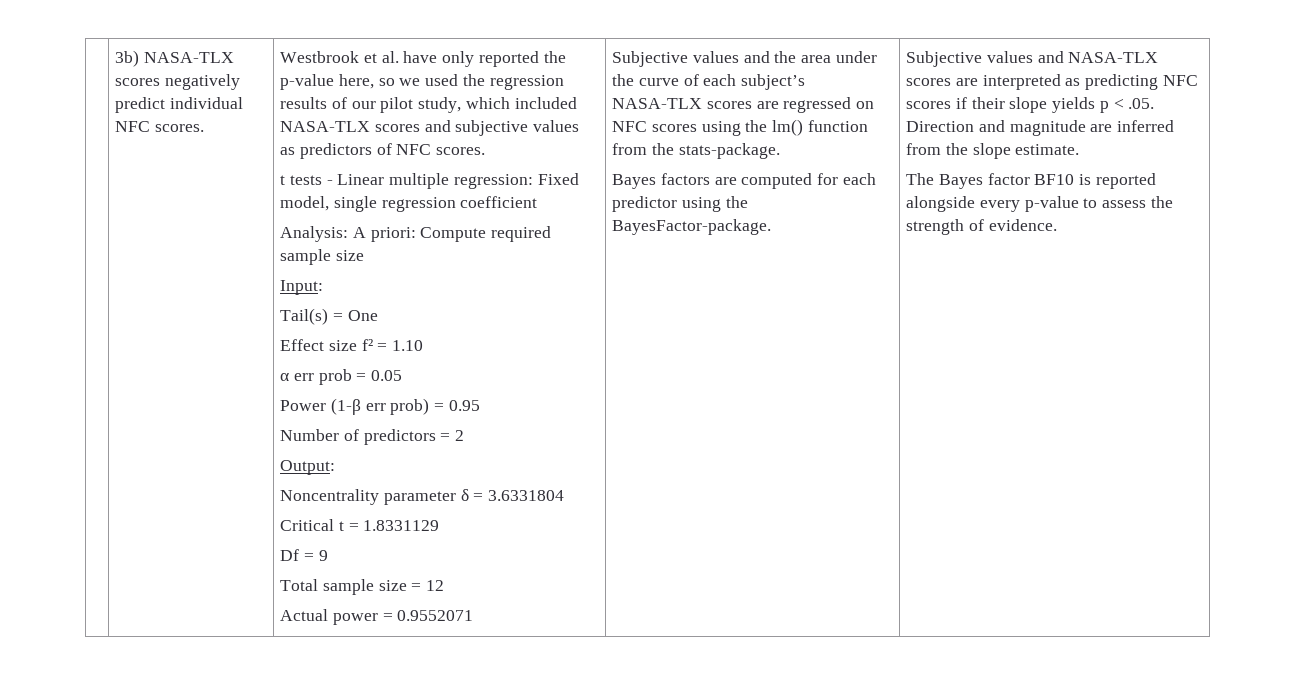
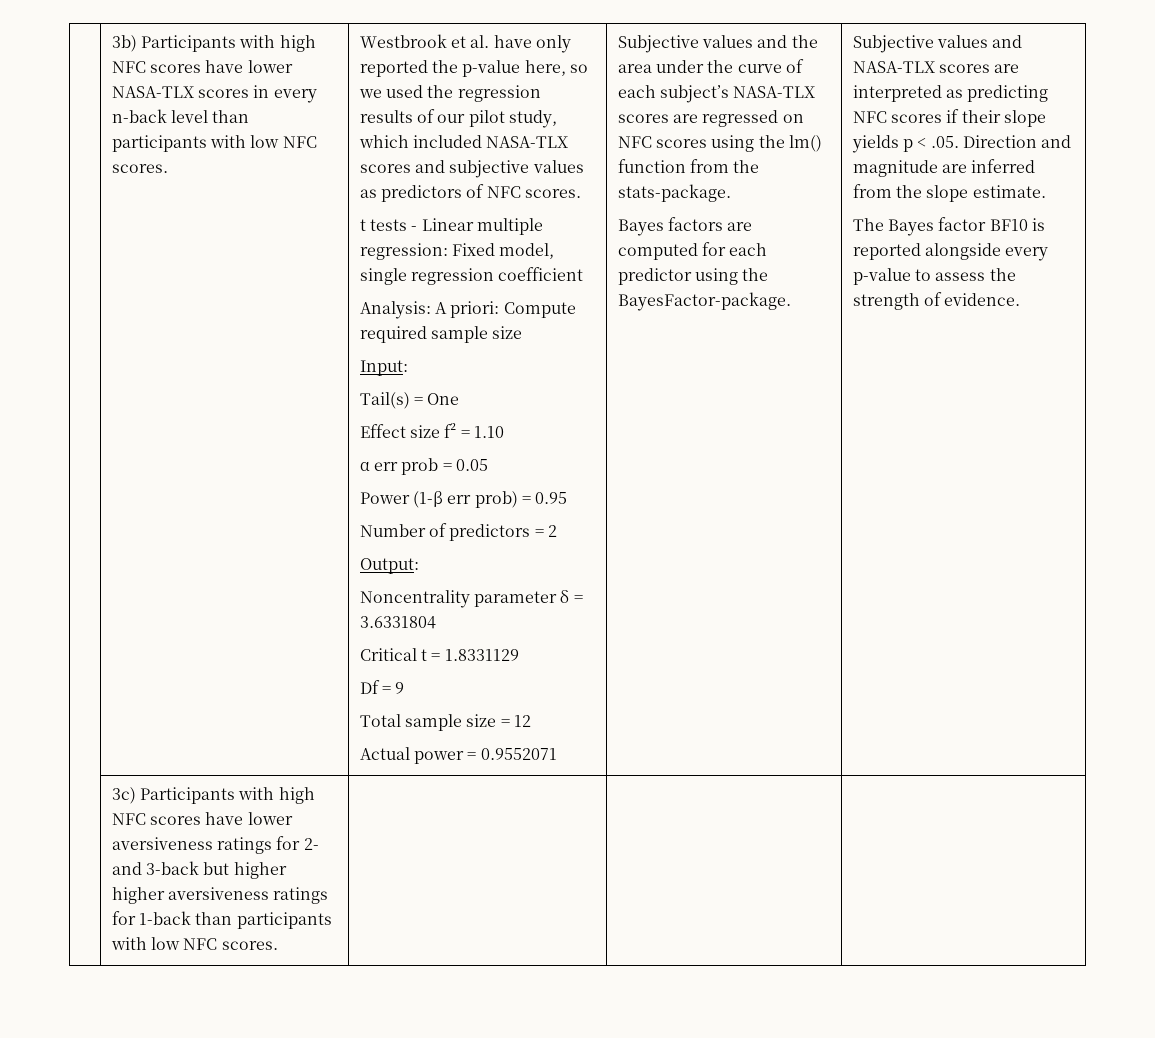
[143,52,234,63] [115,74,240,90] [115,97,243,113] NASA-TLX scores negatively predict individual -> [141,35,316,52] [111,60,293,73] [111,85,317,103] [111,109,250,123] [111,135,280,152] Participants with high NFC scores have lower NASA-TLX scores in every n-back level than participants with low
(1057, 225) none -> [111,787,315,804] [111,812,293,825] [111,836,319,854] [111,861,287,879] [111,887,329,904] [111,911,332,929] [110,937,278,950] // | 3c) Participants with high NFC scores have lower aversiveness ratings for 2- and 3-back but higher higher aversiveness ratings for 1-back than participants with low NFC scores. | | |

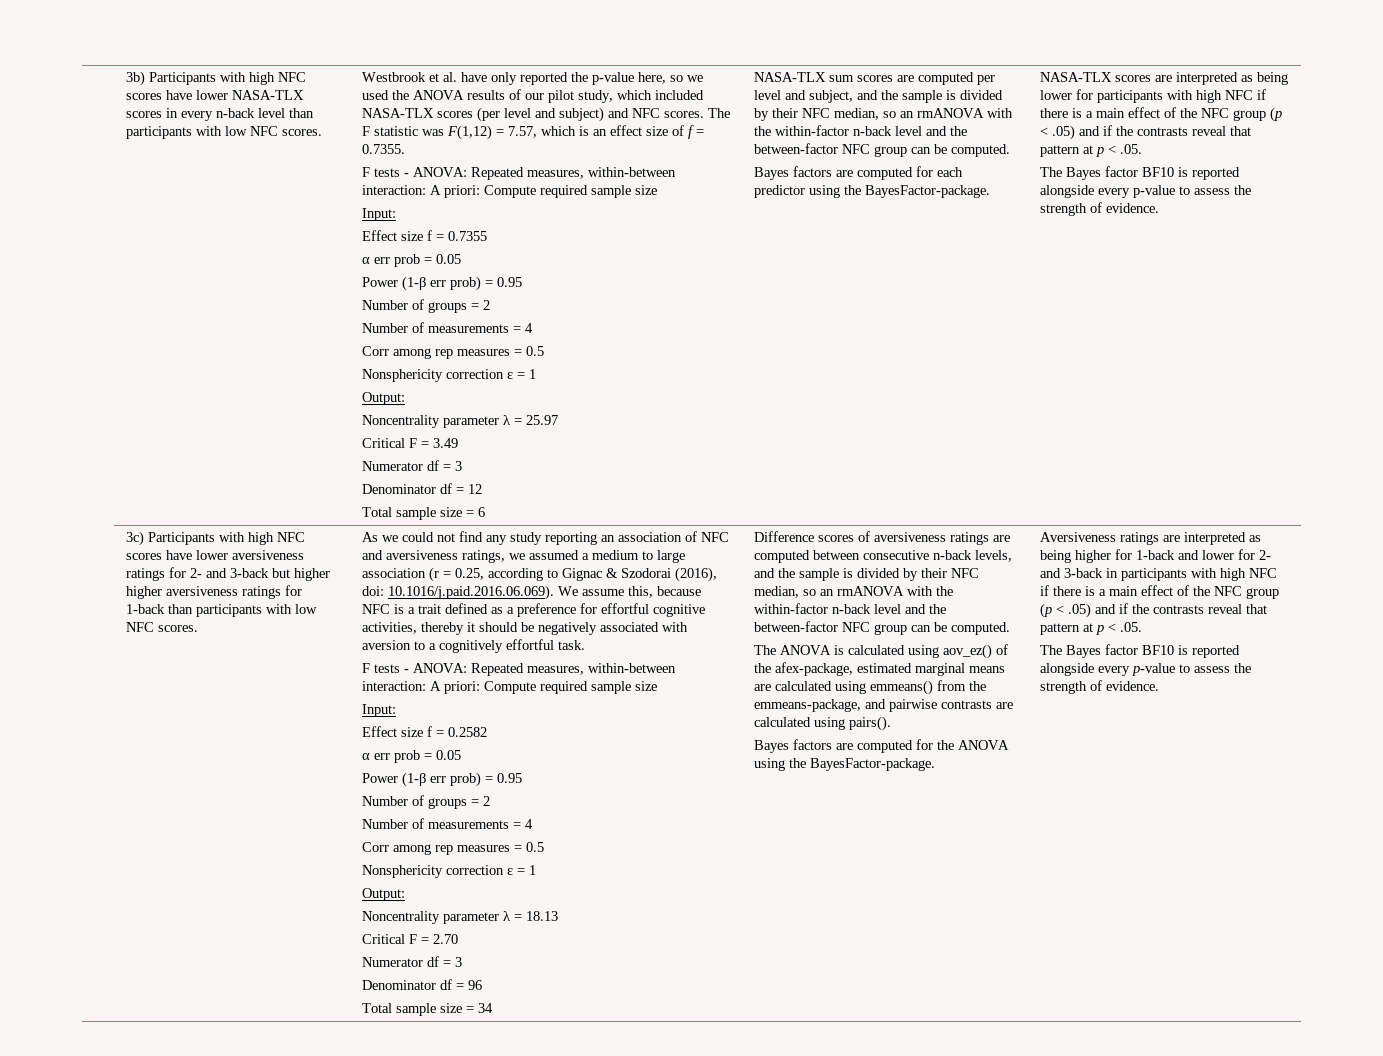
[457,85,541,102] regression -> [413,90,465,100] ANOVA
[415,160,584,178] [359,184,582,202] [359,218,544,235] [359,243,555,260] [359,267,584,285] [359,301,576,319] [359,326,523,343] [359,360,408,376] [359,392,460,409] [359,423,505,438] and subjective values as predictors of NFC scores. // t tests - Linear multiple regression: Fixed model, single regression coefficient // Analysis: A priori: Compute required sample size // Input: // Tail(s) = One // Effect size f² = 1.10 -> [477,107,731,122] [362,125,705,140] [362,144,406,154] [362,167,677,180] [362,185,658,198] [362,208,397,221] [362,230,488,241] (per level and subject) and NFC scores. The F statistic was F(1,12) = 7.57, which is an effect size of f = 0.7355. // F tests - ANOVA: Repeated measures, within-between interaction: A priori: Compute required sample size // Input: // Effect size f = 0.7355
[449,524,558,541] [359,558,419,574] [359,590,583,608] [359,616,436,629] [359,648,519,661] [359,680,405,694] [359,714,532,731] [359,747,557,764] [617,35,818,53] [617,59,805,73] [617,85,816,103] [617,110,804,127] [617,135,823,152] [617,159,760,173] [617,184,731,202] predictors = 2 // Output: // Noncentrality parameter δ = 3.6331804 // Critical t = 1.8331129 // Df = 9 // Total sample size = 12 // Actual power = 0.9552071 | Subjective values and the area under the curve of each subject’s NASA-TLX scores are regressed on NFC scores using the lm() function from the stats-package. -> [428,300,491,313] [362,322,534,333] [362,346,545,359] [362,369,537,382] [362,392,406,405] [362,415,559,428] [362,438,459,448] [362,460,463,471] [362,483,483,494] [362,507,486,520] [754,72,996,85] [754,90,1004,103] [754,108,1014,121] [754,125,968,136] [754,143,1011,157] groups = 2 // Number of measurements = 4 // Corr among rep measures = 0.5 // Nonsphericity correction ε = 1 // Output: // Noncentrality parameter λ = 25.97 // Critical F = 3.49 // Numerator df = 3 // Denominator df = 12 // Total sample size = 6 | NASA-TLX sum scores are computed per level and subject, and the sample is divided by their NFC median, so an rmANOVA with the within-factor n-back level and the between-factor NFC group can be computed.
[852,35,1023,53] Subjective values and -> (991, 191) none
[967,85,1049,102] [852,109,1047,127] [851,135,1072,153] [852,159,1036,177] [852,184,1046,202] predicting NFC scores if their slope yields p < .05. Direction and magnitude are inferred from the slope estimate. -> [1257,72,1289,85] [1040,89,1267,103] [1040,107,1283,122] [1040,125,1252,140] [1040,144,1143,157] being lower for participants with high NFC if there is a main effect of the NFC group (p < .05) and if the contrasts reveal that pattern at p < .05.
(278, 945) | | -> [362,531,730,545] [362,550,686,563] [362,567,718,582] [362,585,702,600] [362,603,706,617] [362,622,689,635] [362,639,586,653] [362,663,677,676] [362,681,658,694] [362,704,397,717] [362,726,488,737] [362,750,462,763] [362,772,523,787] [362,795,491,809] [362,818,534,829] [362,842,545,855] [362,865,537,878] [362,888,406,901] [362,911,559,924] [362,934,459,944] [362,956,463,967] [362,979,483,990] [362,1003,494,1016] [754,531,1011,545] [754,550,1013,563] [754,568,980,581] [754,586,954,598] [754,603,947,614] [754,621,1011,635] [754,644,1009,659] [754,662,1006,676] [754,680,987,695] [754,699,1014,712] [754,716,892,731] [754,739,1010,753] [754,758,936,771] [1040,532,1262,545] [1040,549,1272,563] [1040,568,1278,581] [1040,585,1280,599] [1040,603,1268,618] [1040,622,1143,635] [1040,644,1241,658] [1040,663,1252,676] [1040,680,1160,694] As we could not find any study reporting an association of NFC and aversiveness ratings, we assumed a medium to large association (r = 0.25, according to Gignac & Szodorai (2016), doi: 10.1016/j.paid.2016.06.069). We assume this, because NFC is a trait defined as a preference for effortful cognitive activities, thereby it should be negatively associated with aversion to a cognitively effortful task. // F tests - ANOVA: Repeated measures, within-between interaction: A priori: Compute required sample size // Input: // Effect size f = 0.2582 // α err prob = 0.05 // Power (1-β err prob) = 0.95 // Number of groups = 2 // Number of measurements = 4 // Corr among rep measures = 0.5 // Nonsphericity correction ε = 1 // Output: // Noncentrality parameter λ = 18.13 // Critical F = 2.70 // Numerator df = 3 // Denominator df = 96 // Total sample size = 34 | Difference scores of aversiveness ratings are computed between consecutive n-back levels, and the sample is divided by their NFC median, so an rmANOVA with the within-factor n-back level and the between-factor NFC group can be computed. // The ANOVA is calculated using aov_ez() of the afex-package, estimated marginal means are calculated using emmeans() from the emmeans-package, and pairwise contrasts are calculated using pairs(). // Bayes factors are computed for the ANOVA using the BayesFactor-package. | Aversiveness ratings are interpreted as being higher for 1-back and lower for 2- and 3-back in participants with high NFC if there is a main effect of the NFC group (p < .05) and if the contrasts reveal that pattern at p < .05. // The Bayes factor BF10 is reported alongside every p-value to assess the strength of evidence.

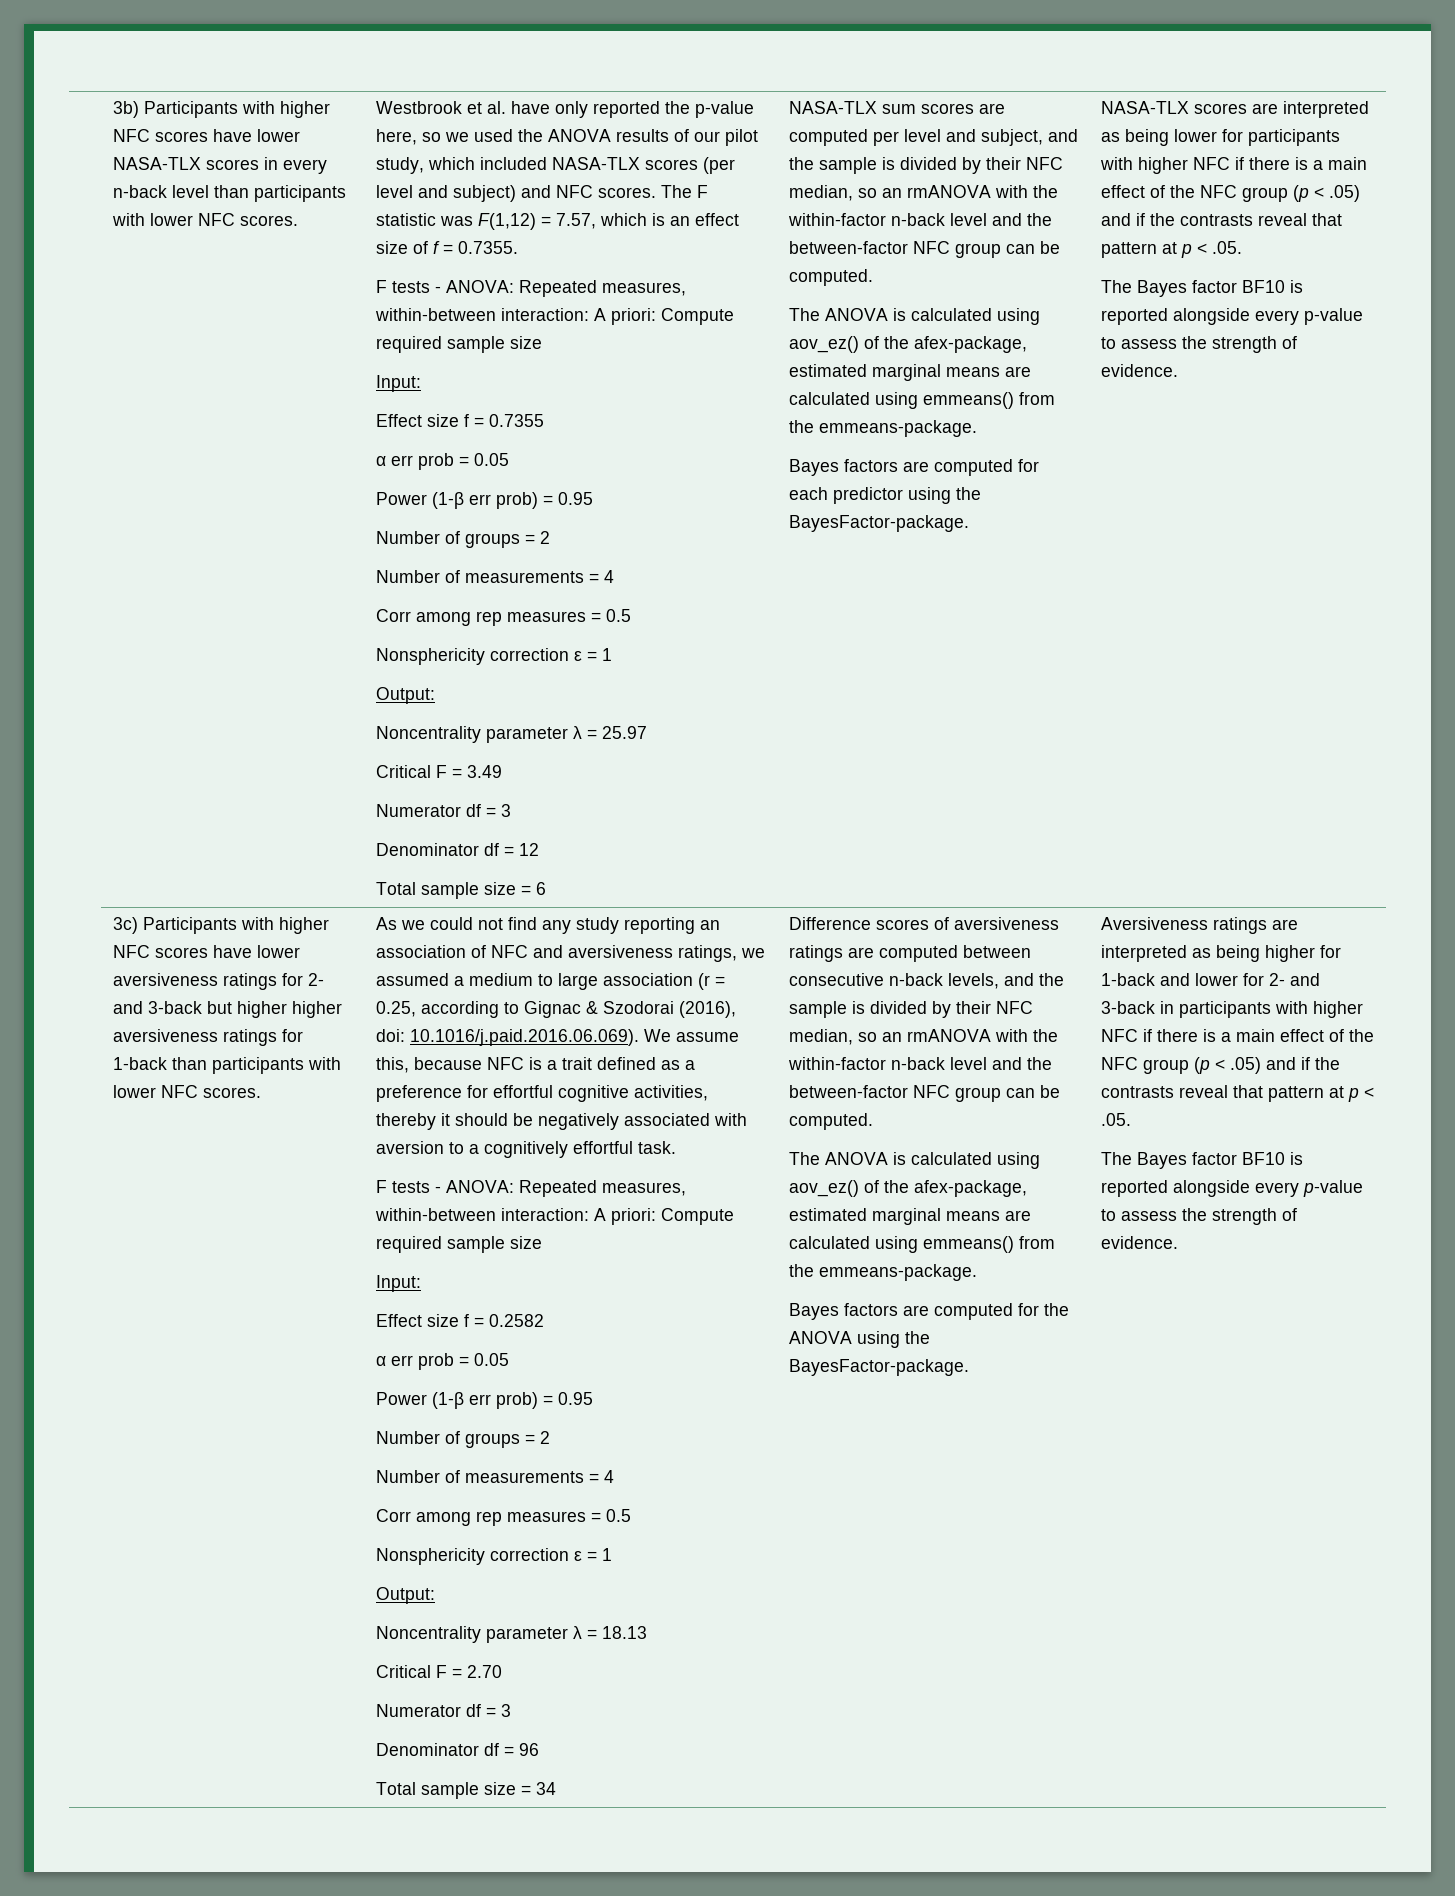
[249,72,276,85] high -> [279,101,330,118] higher
[225,126,248,136] low -> [149,213,193,226] lower
(1011, 150) none -> [788,308,1040,325] [788,336,1027,353] [788,364,1031,381] [788,392,1055,409] [788,420,977,437] // The ANOVA is calculated using aov_ez() of the afex-package, estimated marginal means are calculated using emmeans() from the emmeans-package.
[1196,90,1223,103] high -> [1137,157,1188,174] higher
[248,532,275,545] high -> [278,917,329,934] higher
[295,604,318,614] low -> [112,1085,156,1098] lower
[754,699,1014,712] [754,716,892,731] emmeans-package, and pairwise contrasts are calculated using pairs(). -> [818,1264,977,1281] emmeans-package.
[1220,568,1247,581] high -> [1312,1001,1363,1018] higher

